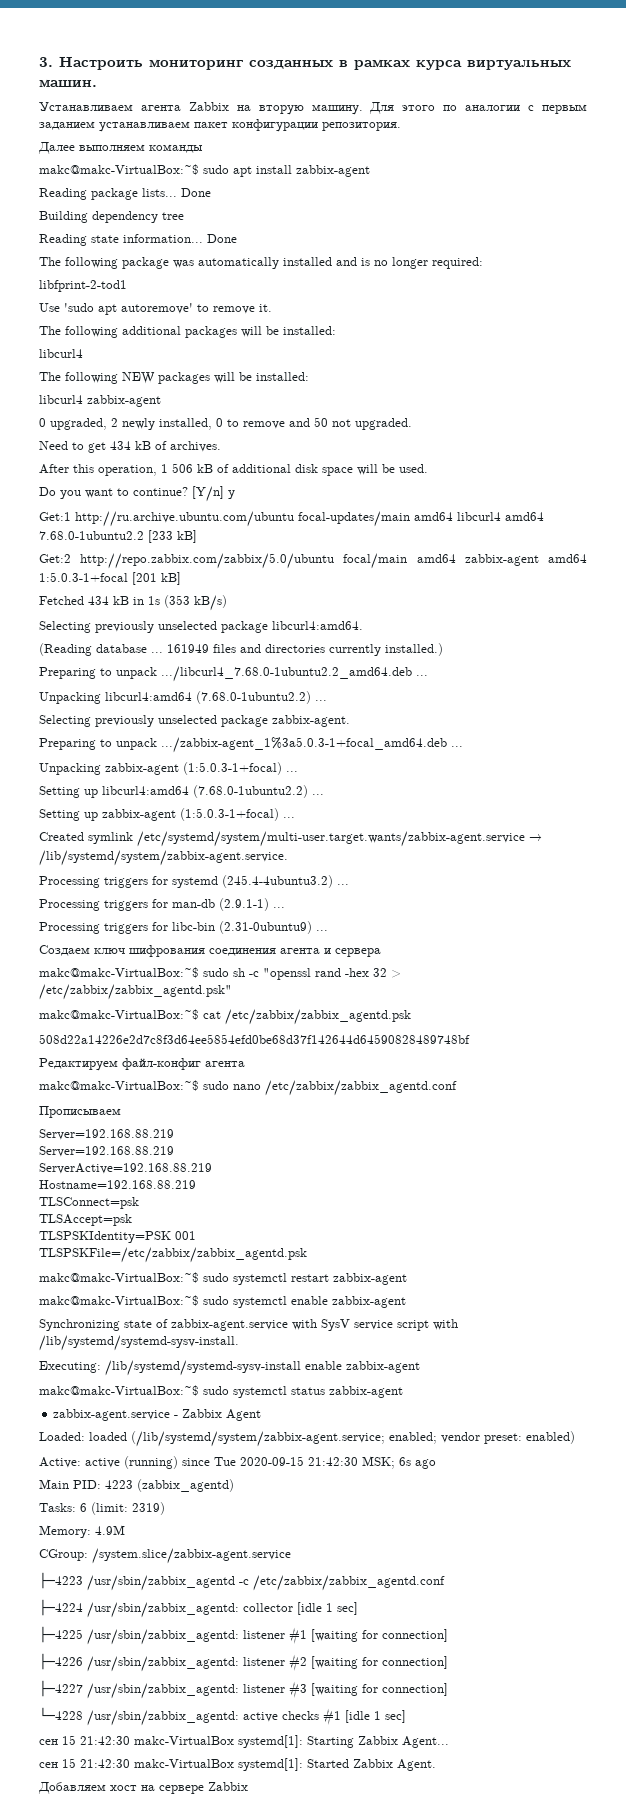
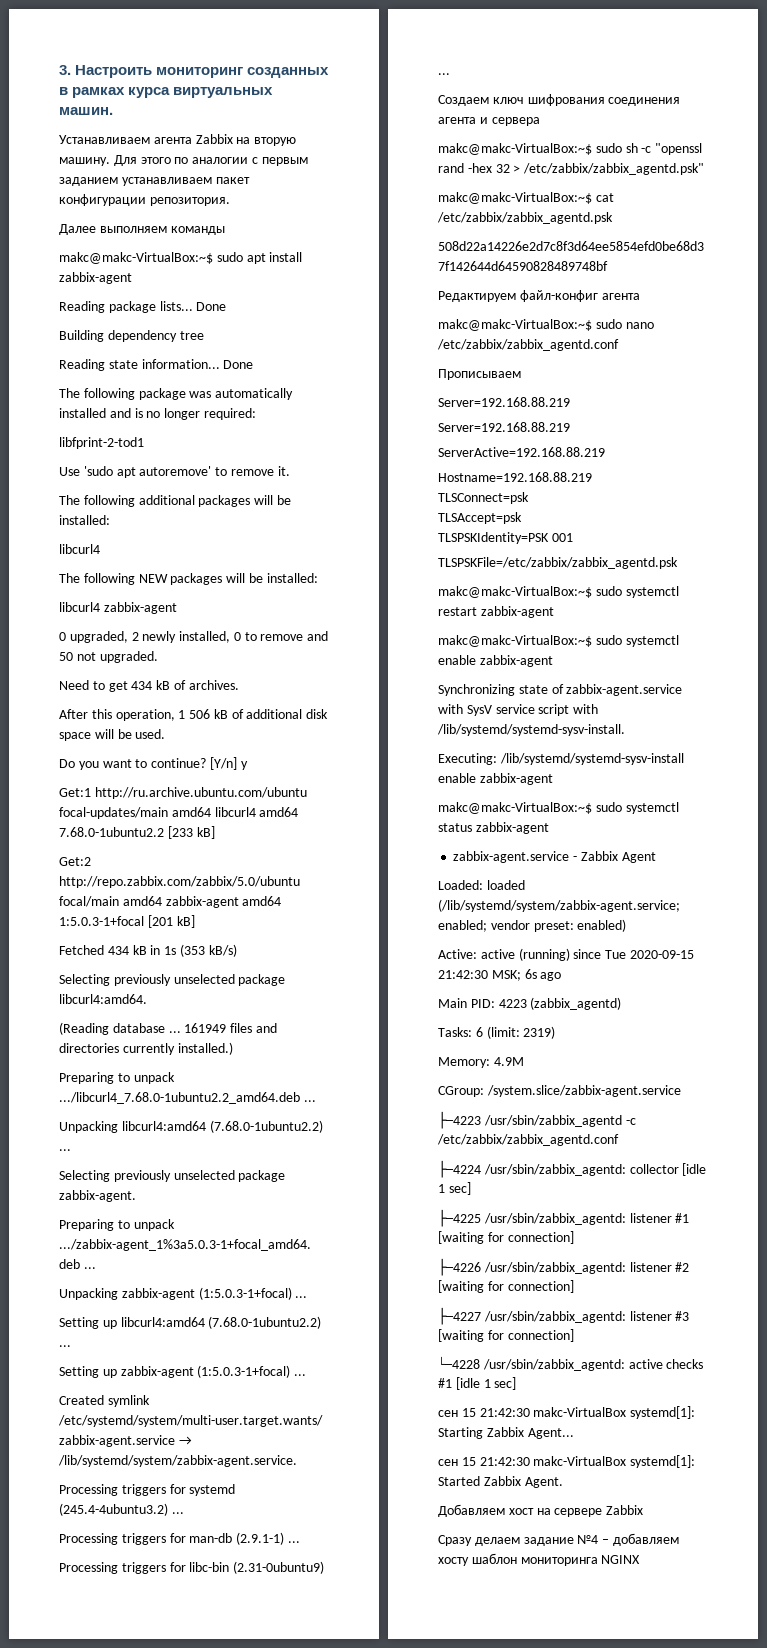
(248, 1786) none -> [438,1533,679,1546] [438,1553,641,1566] // Сразу делаем задание №4 – добавляем хосту шаблон мониторинга NGINX

